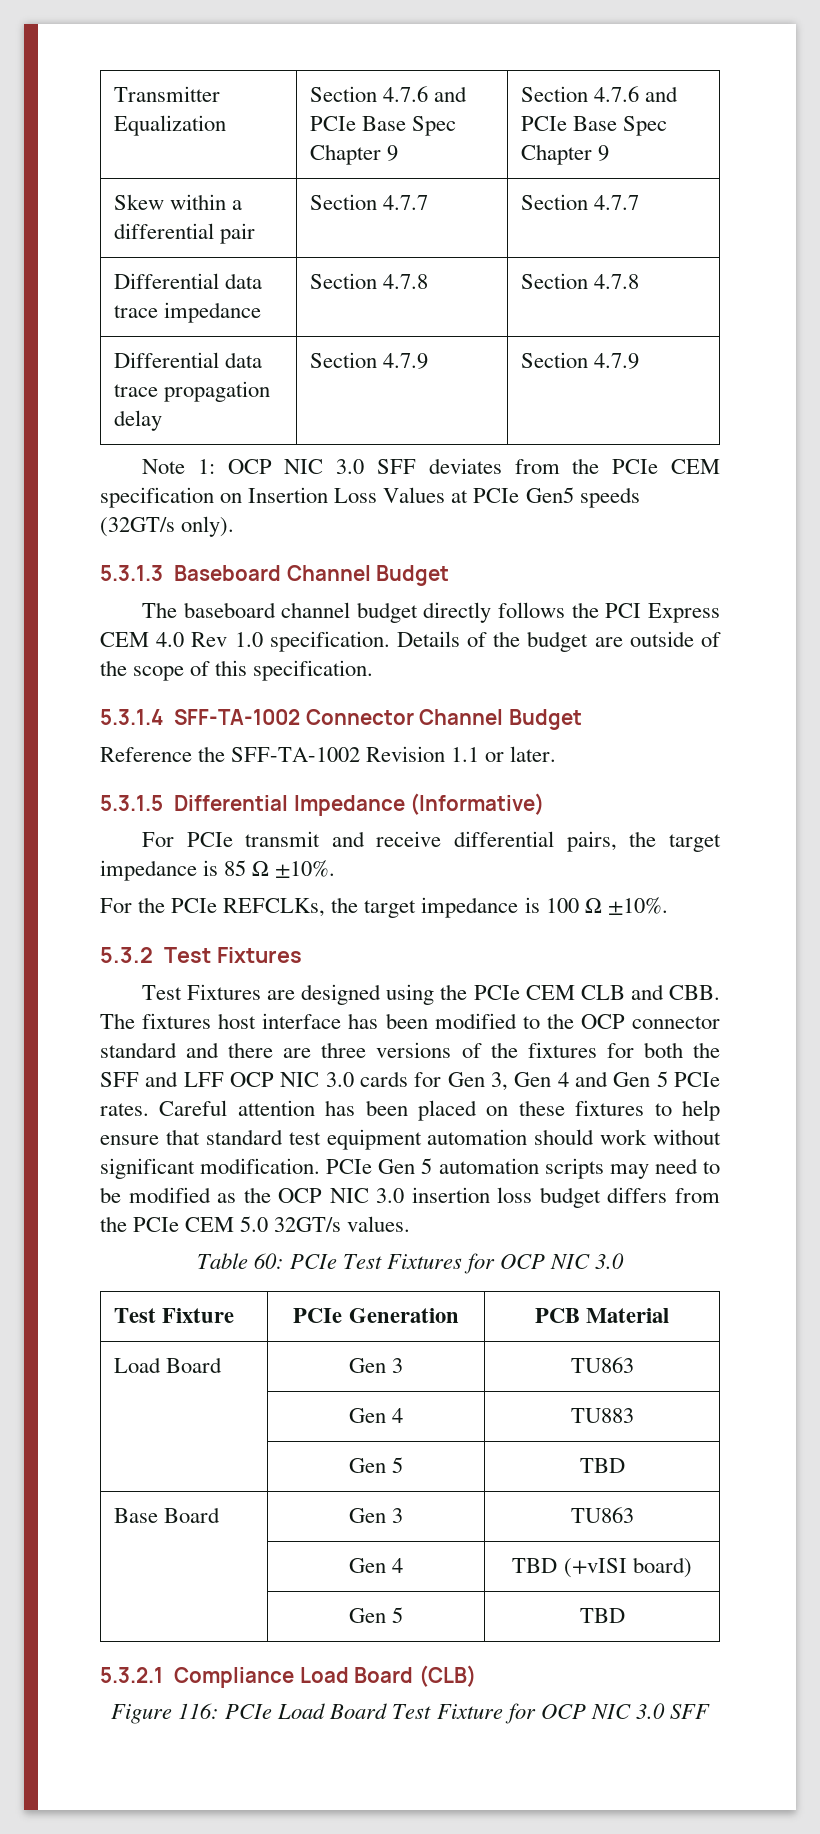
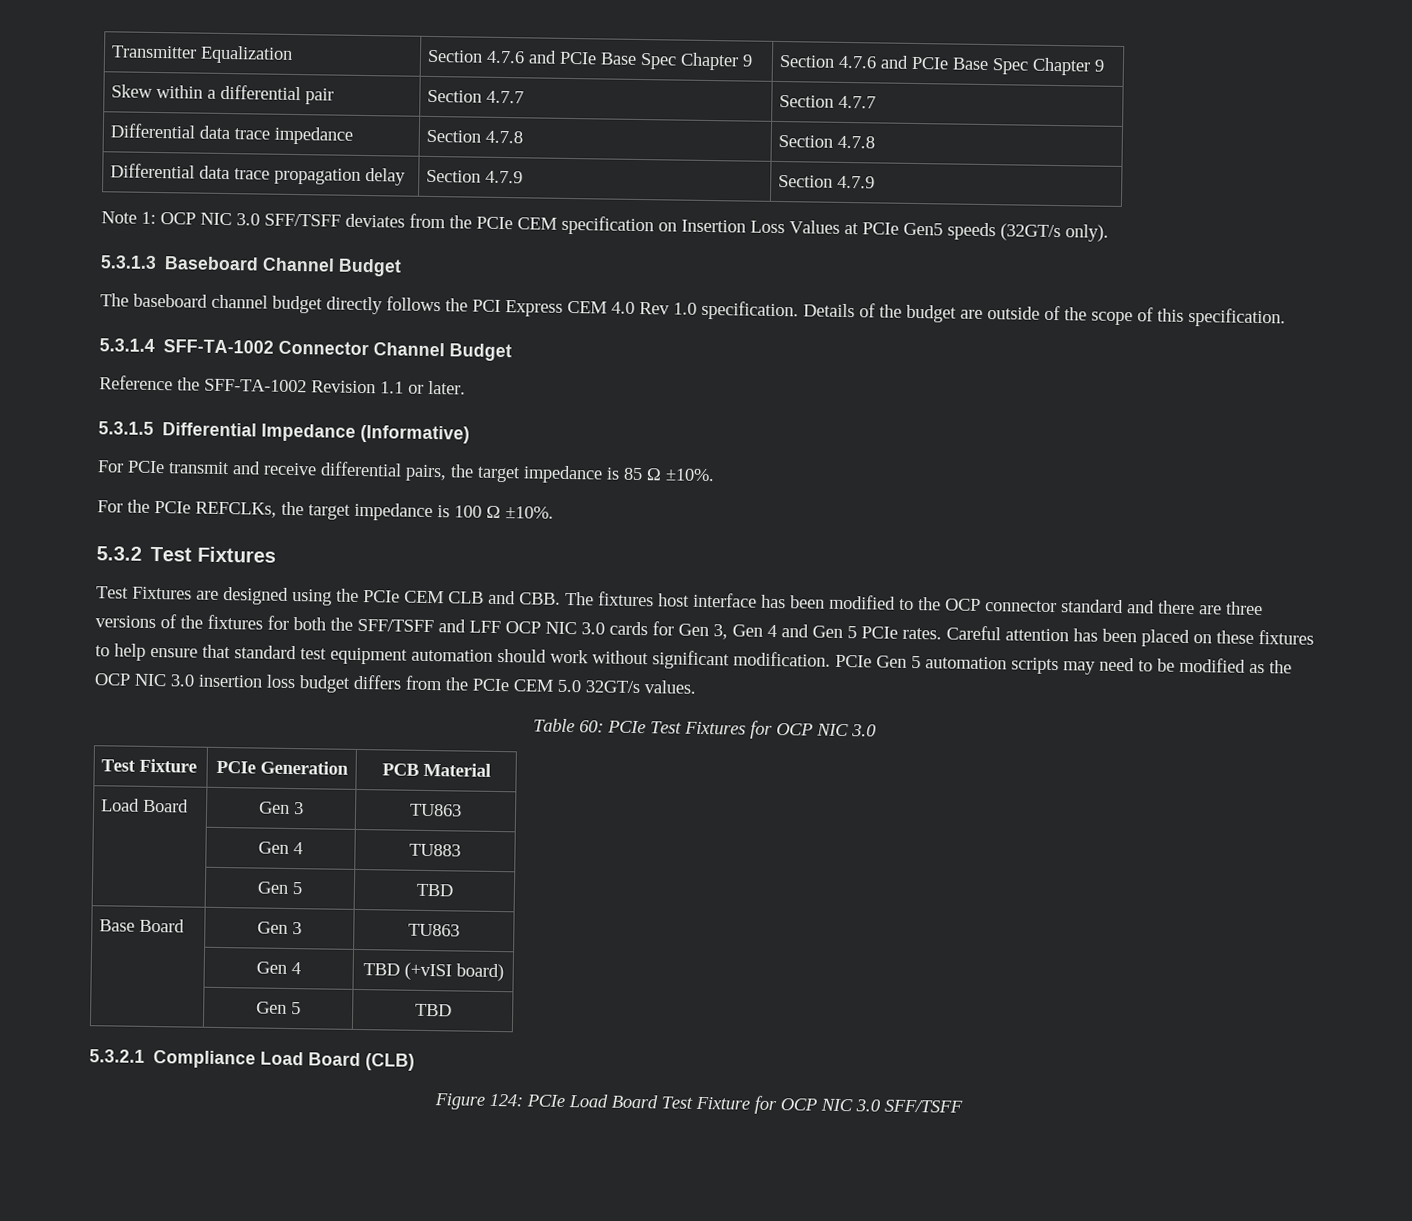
[376,459,416,474] SFF -> [264,213,341,227] SFF/TSFF
[100,1072,139,1087] SFF -> [357,618,434,633] SFF/TSFF
[178,1703,220,1719] 116: -> [489,1093,523,1107] 124:
[669,1704,710,1719] SFF -> [884,1099,963,1113] SFF/TSFF

